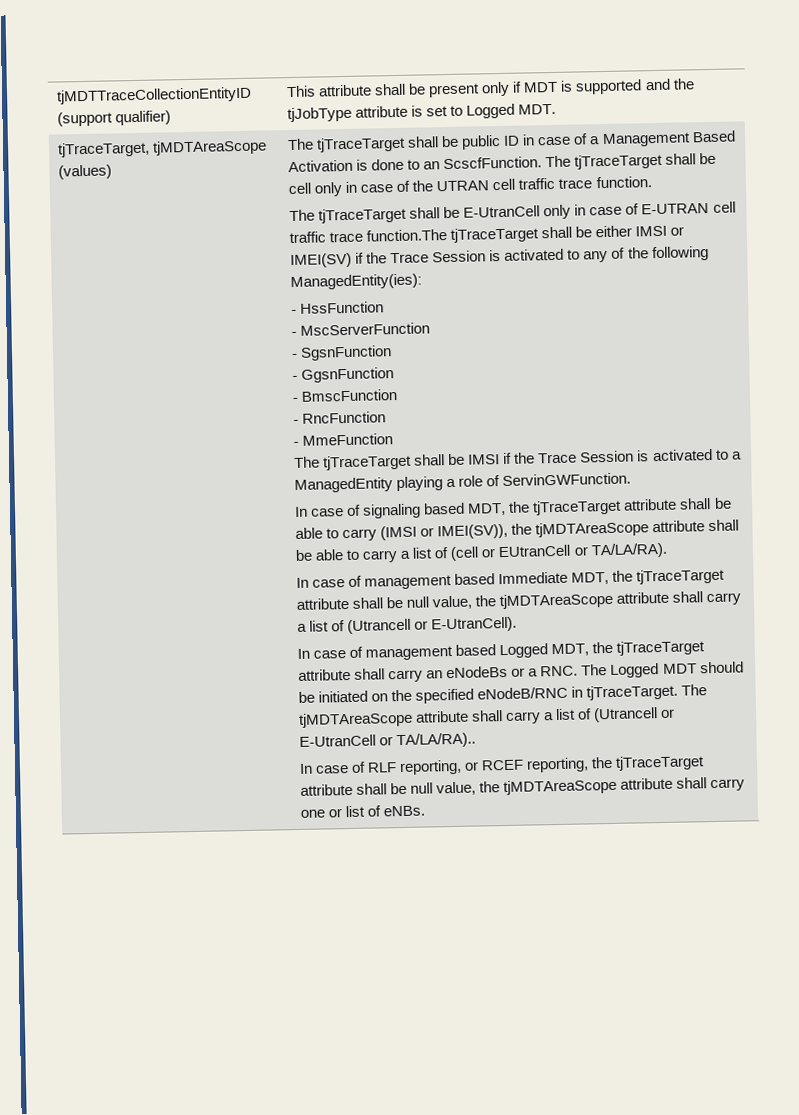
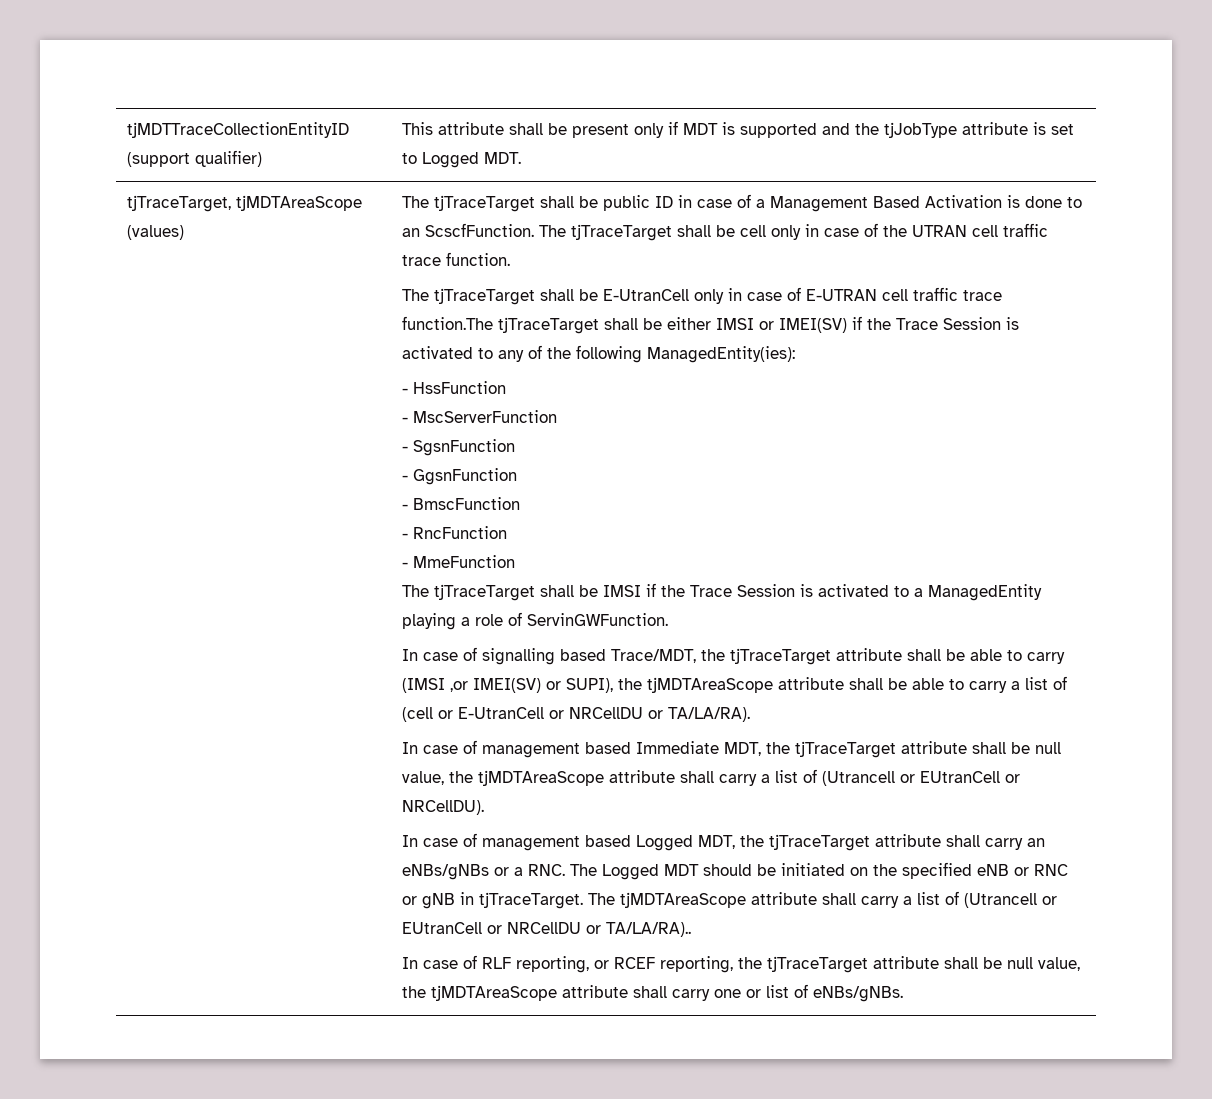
[362,502,507,519] signaling based MDT, -> [482,648,697,665] signalling based Trace/MDT,
[420,523,509,540] or IMEI(SV)), -> [450,678,614,693] ,or IMEI(SV) or SUPI),
[498,544,571,558] EUtranCell -> [458,707,644,719] E-UtranCell or NRCellDU
[431,616,518,633] E-UtranCell). -> [920,771,1021,783] [402,800,485,815] EUtranCell or NRCellDU).
[446,665,509,679] eNodeBs -> [402,864,490,880] eNBs/gNBs
[477,686,569,700] eNodeB/RNC -> [977,864,1069,876] [402,893,456,909] eNB or RNC or gNB
[299,734,377,747] E-UtranCell -> [402,922,582,934] EUtranCell or NRCellDU
[383,805,426,817] eNBs. -> [813,986,904,1002] eNBs/gNBs.

